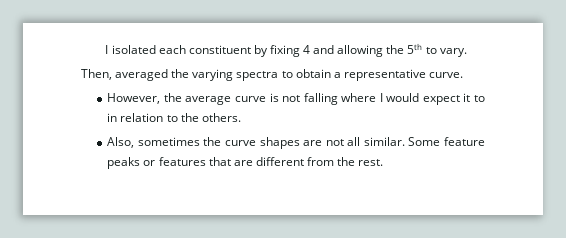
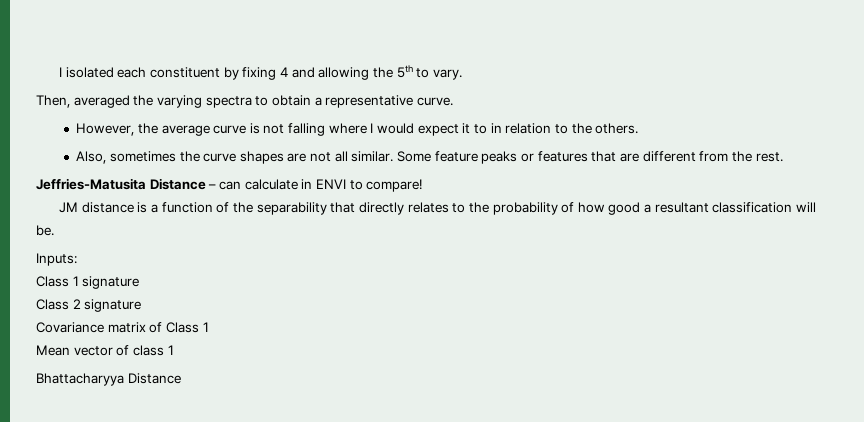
(384, 162) none -> [36,178,423,192] [59,202,817,215] [36,225,54,236] [36,253,77,266] [36,276,140,289] [36,299,142,312] [36,322,209,333] [36,345,174,356] [36,373,181,386] // Jeffries-Matusita Distance – can calculate in ENVI to compare! // JM distance is a function of the separability that directly relates to the probability of how good a resultant classification will be. // Inputs: // Class 1 signature // Class 2 signature // Covariance matrix of Class 1 // Mean vector of class 1 // Bhattacharyya Distance

